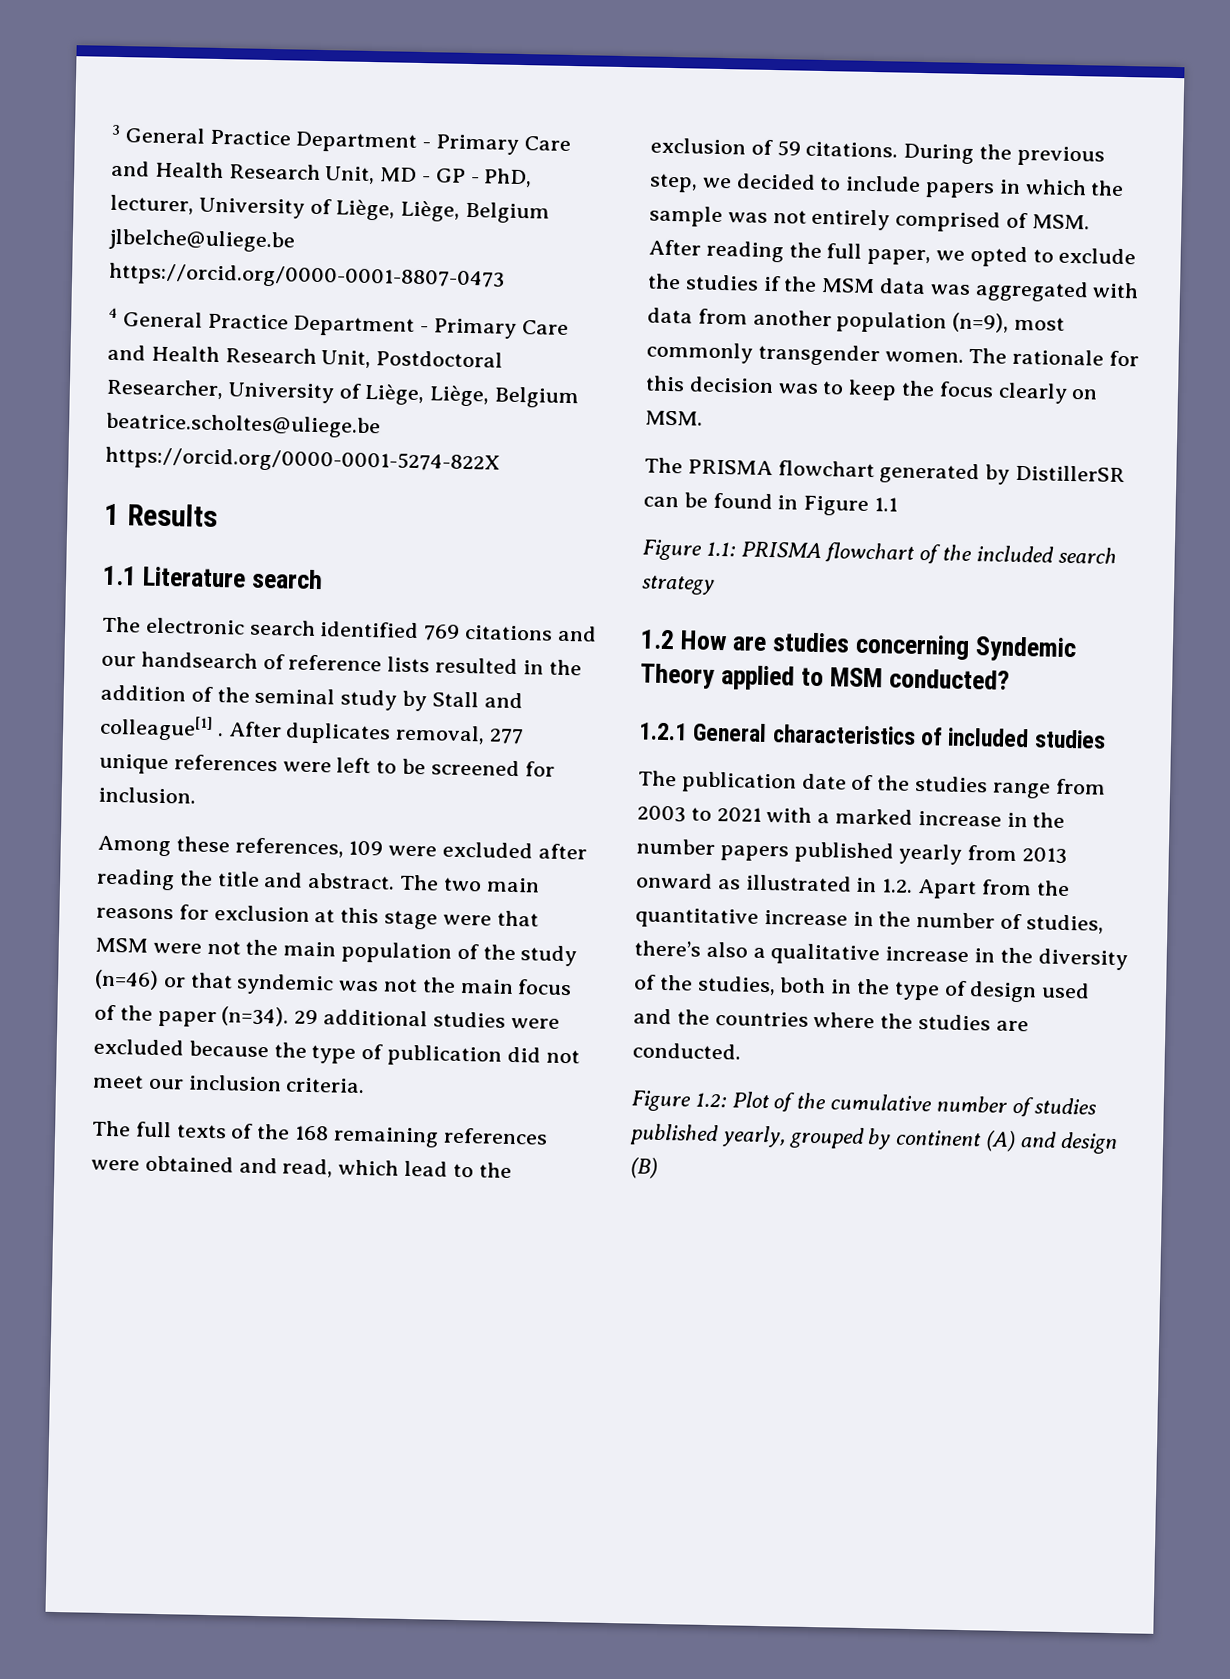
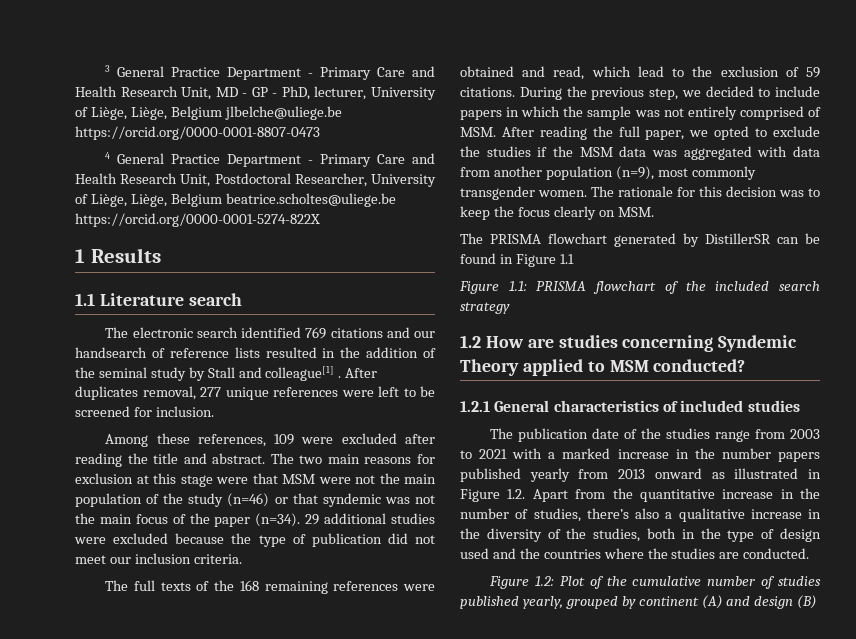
(878, 885) none -> [460,489,500,502] Figure

